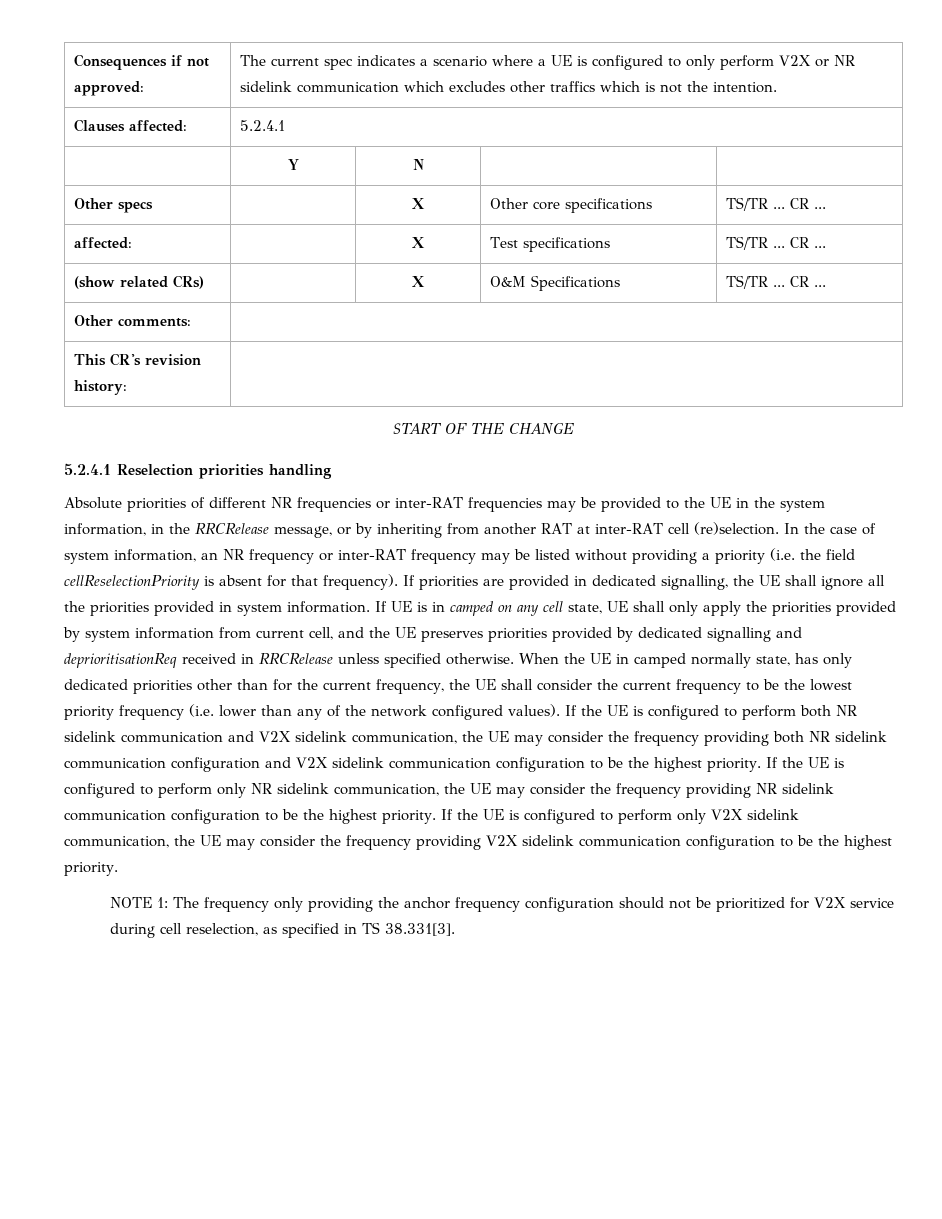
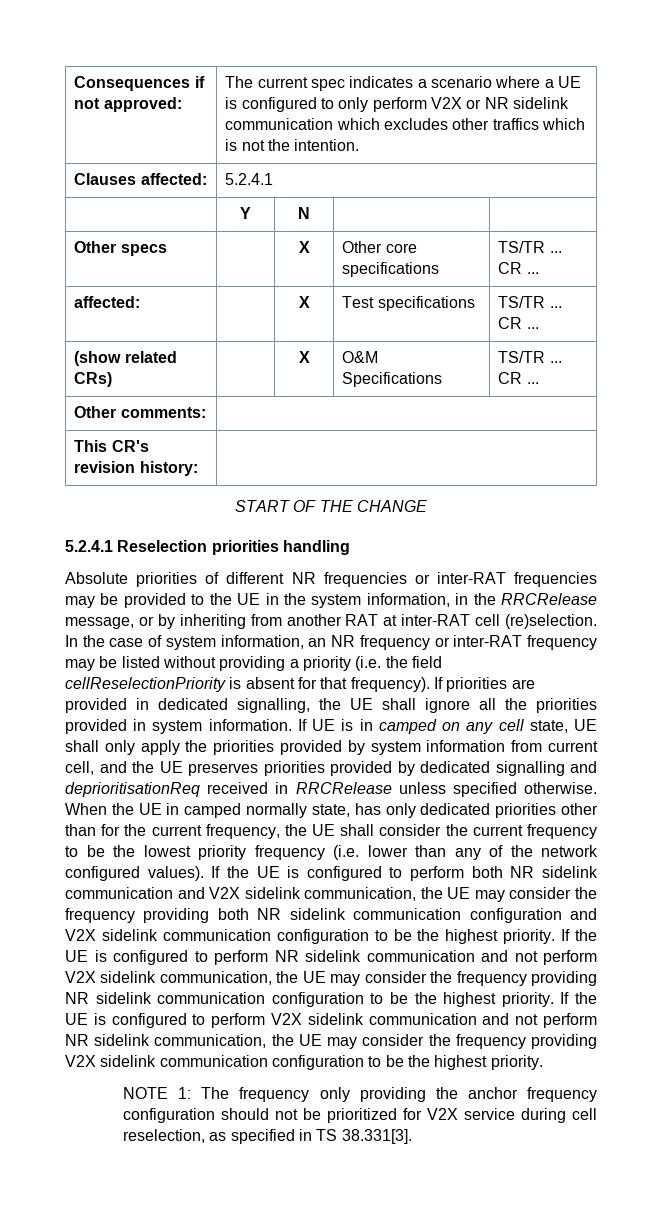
[217,783,329,798] only NR sidelink -> [274,950,597,965] [65,971,157,983] NR sidelink communication and not perform V2X sidelink
[676,809,799,824] only V2X sidelink -> [270,1013,597,1028] [65,1034,151,1046] V2X sidelink communication and not perform NR sidelink

